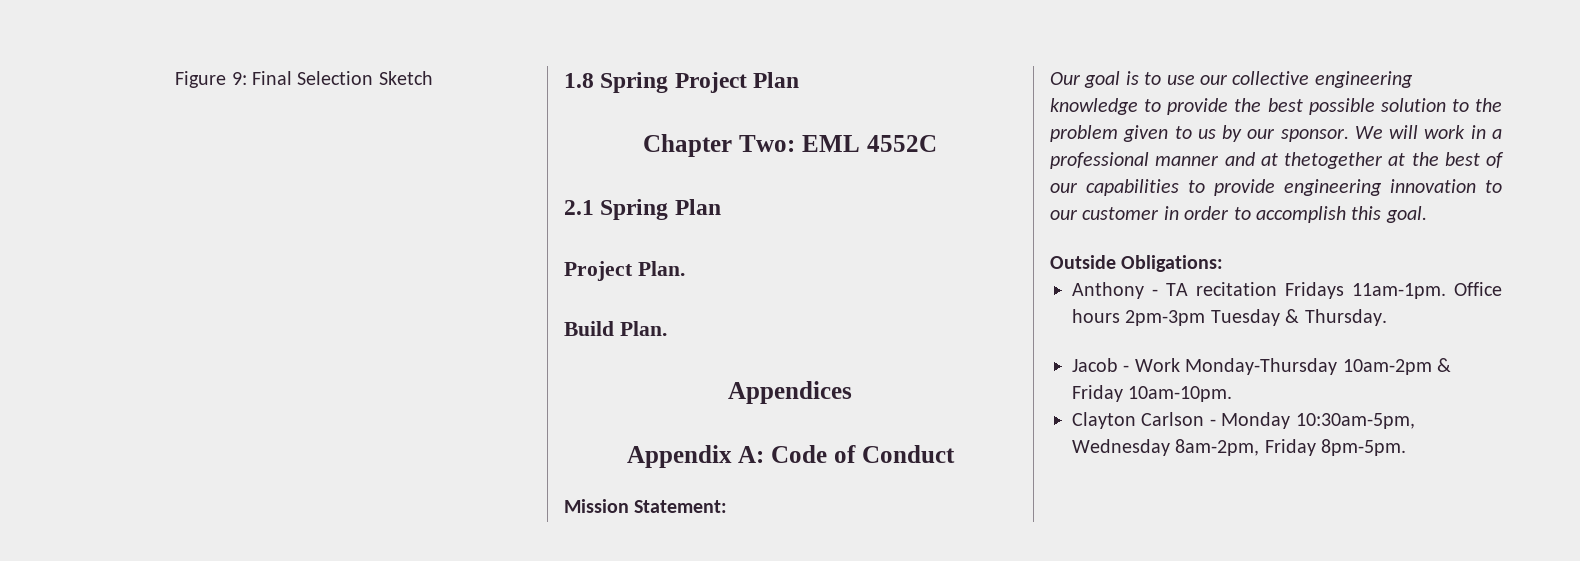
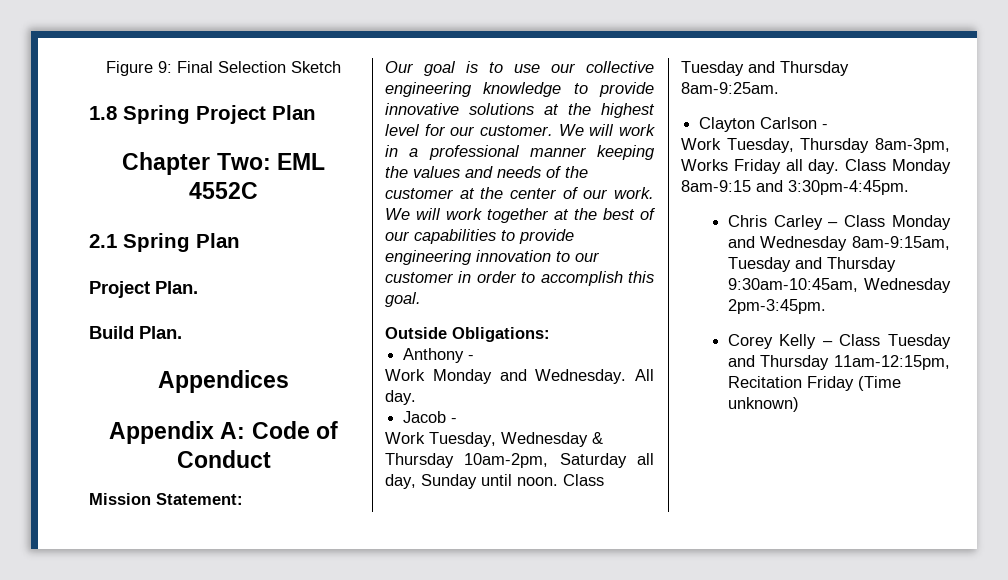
[1234,98,1502,115] [1050,125,1349,142] the best possible solution to the problem given to us by our sponsor. -> [385,103,655,118] [385,124,553,136] innovative solutions at the highest level for our customer.
[1224,152,1383,169] and at thetogether -> [597,145,655,160] [385,166,588,178] [385,187,654,199] [385,208,549,223] keeping the values and needs of the customer at the center of our work. We will work together
[1166,282,1502,299] [1072,309,1387,326] [1072,358,1451,375] [1072,385,1233,402] [1072,412,1415,429] [1072,439,1407,456] TA recitation Fridays 11am-1pm. Office hours 2pm-3pm Tuesday & Thursday. // Jacob - Work Monday-Thursday 10am-2pm & Friday 10am-10pm. // Clayton Carlson - Monday 10:30am-5pm, Wednesday 8am-2pm, Friday 8pm-5pm. -> [385,369,654,384] [385,390,416,405] [403,411,458,423] [385,432,603,447] [385,453,654,468] [385,474,604,489] [681,61,849,76] [681,82,779,94] [699,117,829,132] [681,138,950,153] [681,159,951,174] [681,180,909,195] [727,215,951,230] [727,236,950,251] [727,257,896,272] [727,278,951,293] [727,299,826,314] [727,334,951,349] [727,355,950,370] [727,376,901,391] [727,397,799,412] // Work Monday and Wednesday. All day. // Jacob - // Work Tuesday, Wednesday & Thursday 10am-2pm, Saturday all day, Sunday until noon. Class Tuesday and Thursday 8am-9:25am. // Clayton Carlson - // Work Tuesday, Thursday 8am-3pm, Works Friday all day. Class Monday 8am-9:15 and 3:30pm-4:45pm. // Chris Carley – Class Monday and Wednesday 8am-9:15am, Tuesday and Thursday 9:30am-10:45am, Wednesday 2pm-3:45pm. // Corey Kelly – Class Tuesday and Thursday 11am-12:15pm, Recitation Friday (Time unknown)

